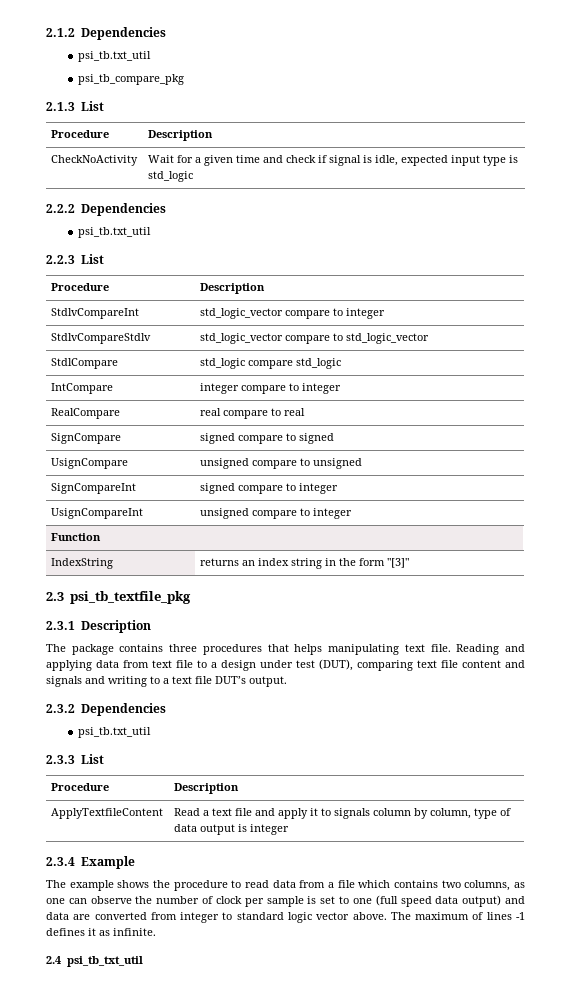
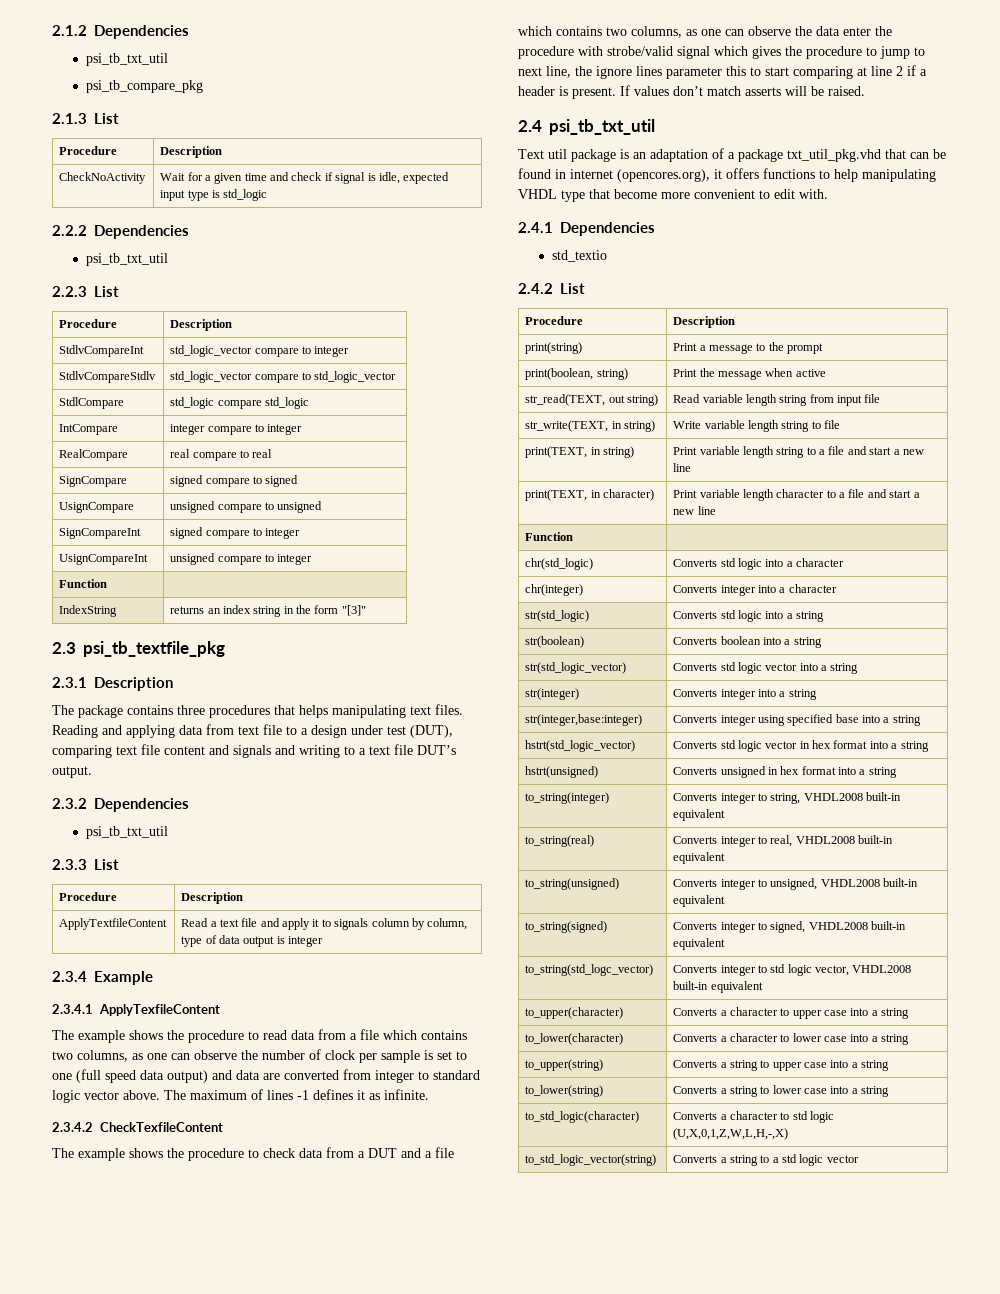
[77,51,151,62] psi_tb.txt_util -> [85,53,168,66] psi_tb_txt_util
[77,227,151,238] psi_tb.txt_util -> [85,253,168,266] psi_tb_txt_util
[430,644,451,652] file. -> [435,704,463,715] files.
[77,727,151,738] psi_tb.txt_util -> [85,826,168,839] psi_tb_txt_util
(135, 862) none -> [52,1004,220,1016] // 2.3.4.1 ApplyTexfileContent
[46,956,143,967] 2.4 psi_tb_txt_util -> [52,1122,223,1132] [52,1147,454,1161] [518,26,892,38] [518,46,925,59] [518,65,927,79] [518,85,865,99] [518,119,655,135] [518,148,946,162] [518,168,936,182] [518,189,828,202] [518,222,655,236] [551,250,607,262] [518,283,585,294] [525,316,584,325] [673,316,736,328] [525,342,583,354] [673,342,824,354] [525,368,628,380] [673,368,826,380] [525,394,658,406] [673,394,881,406] [525,420,655,432] [673,420,841,432] [525,446,634,458] [673,446,924,458] [673,463,692,472] [525,489,654,501] [673,489,920,501] [673,506,716,515] [525,532,574,541] [525,558,594,570] [673,558,845,570] [525,584,584,596] [673,584,837,596] [525,610,590,622] [673,610,825,622] [525,636,585,648] [673,636,822,648] [525,662,627,674] [673,662,859,674] [525,688,580,700] [673,689,817,700] [525,714,643,726] [673,714,921,726] [525,740,636,752] [673,740,929,752] [525,766,599,778] [673,766,897,778] [525,792,610,804] [673,792,902,804] [673,809,726,821] [525,835,595,847] [673,835,894,847] [673,852,726,864] [525,878,620,890] [673,878,919,890] [673,895,726,907] [525,921,608,933] [673,921,907,933] [673,938,726,950] [525,964,654,976] [673,964,912,976] [673,981,763,993] [525,1007,624,1019] [673,1007,910,1019] [525,1033,624,1045] [673,1033,910,1045] [525,1059,604,1071] [673,1060,890,1071] [525,1085,604,1097] [673,1085,890,1097] [525,1111,640,1123] [673,1111,835,1123] [673,1128,789,1140] [525,1154,657,1166] [673,1154,859,1166] 2.3.4.2 CheckTexfileContent // The example shows the procedure to check data from a DUT and a file which contains two columns, as one can observe the data enter the procedure with strobe/valid signal which gives the procedure to jump to next line, the ignore lines parameter this to start comparing at line 2 if a header is present. If values don’t match asserts will be raised. // 2.4 psi_tb_txt_util // Text util package is an adaptation of a package txt_util_pkg.vhd that can be found in internet (opencores.org), it offers functions to help manipulating VHDL type that become more convenient to edit with. // 2.4.1 Dependencies // std_textio // 2.4.2 List // Procedure | Description // print(string) | Print a message to the prompt // print(boolean, string) | Print the message when active // str_read(TEXT, out string) | Read variable length string from input file // str_write(TEXT, in string) | Write variable length string to file // print(TEXT, in string) | Print variable length string to a file and start a new line // print(TEXT, in character) | Print variable length character to a file and start a new line // Function | // chr(std_logic) | Converts std logic into a character // chr(integer) | Converts integer into a character // str(std_logic) | Converts std logic into a string // str(boolean) | Converts boolean into a string // str(std_logic_vector) | Converts std logic vector into a string // str(integer) | Converts integer into a string // str(integer,base:integer) | Converts integer using specified base into a string // hstrt(std_logic_vector) | Converts std logic vector in hex format into a string // hstrt(unsigned) | Converts unsigned in hex format into a string // to_string(integer) | Converts integer to string, VHDL2008 built-in equivalent // to_string(real) | Converts integer to real, VHDL2008 built-in equivalent // to_string(unsigned) | Converts integer to unsigned, VHDL2008 built-in equivalent // to_string(signed) | Converts integer to signed, VHDL2008 built-in equivalent // to_string(std_logc_vector) | Converts integer to std logic vector, VHDL2008 built-in equivalent // to_upper(character) | Converts a character to upper case into a string // to_lower(character) | Converts a character to lower case into a string // to_upper(string) | Converts a string to upper case into a string // to_lower(string) | Converts a string to lower case into a string // to_std_logic(character) | Converts a character to std logic (U,X,0,1,Z,W,L,H,-,X) // to_std_logic_vector(string) | Converts a string to a std logic vector

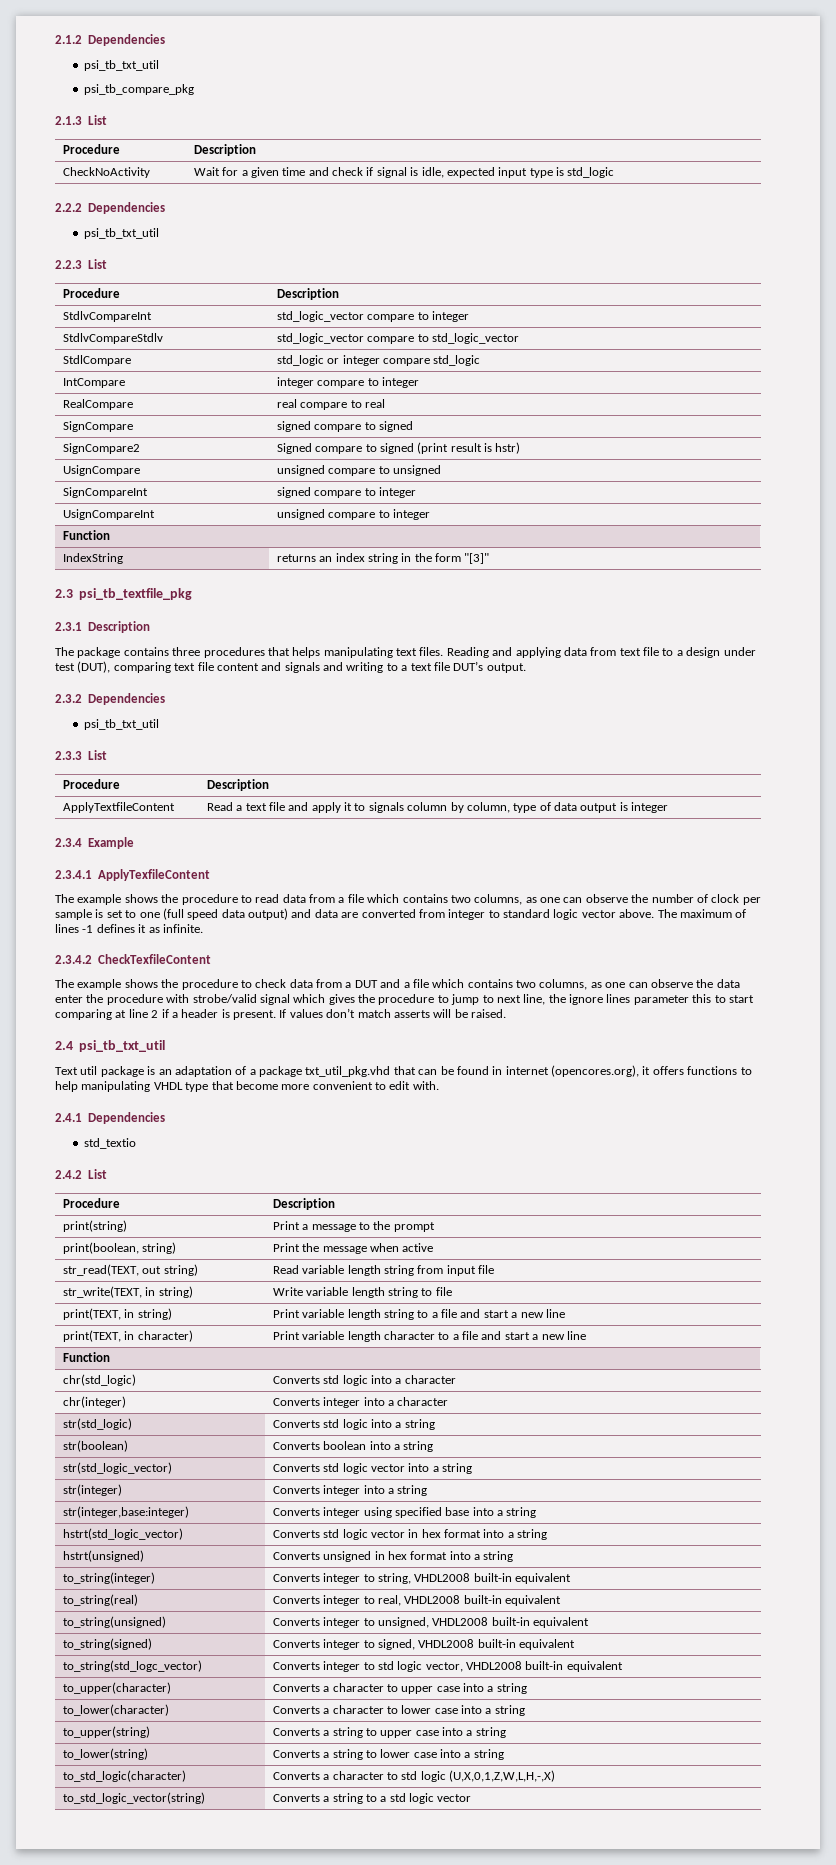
(215, 403) none -> [327,355,380,366] or integer
(299, 481) none -> [62,443,140,454] [276,442,521,454] // SignCompare2 | Signed compare to signed (print result is hstr)

